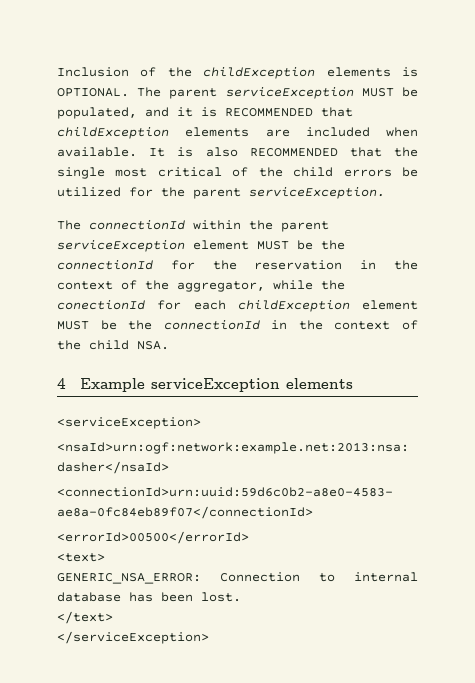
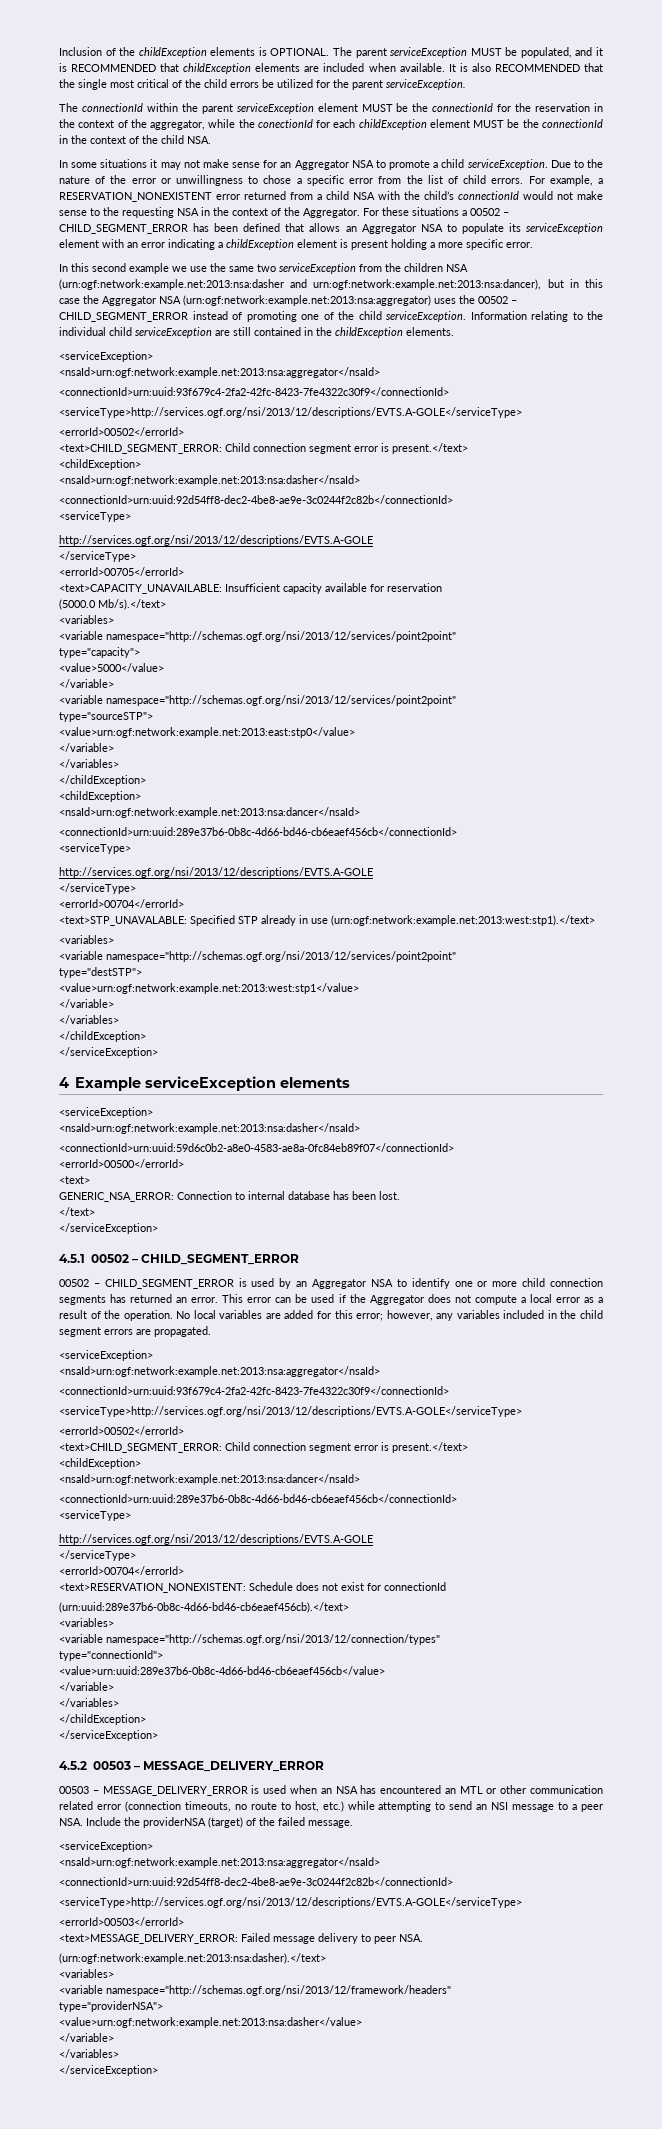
(169, 345) none -> [59,159,603,170] [59,175,604,186] [59,191,603,202] [59,207,509,218] [59,223,603,234] [59,239,533,250] [59,263,468,274] [59,279,603,290] [59,295,517,306] [59,311,603,322] [59,327,454,338] [59,351,153,362] [59,367,380,378] [59,387,449,396] [59,407,522,418] [59,427,184,436] [59,443,468,454] [59,459,141,470] [59,475,360,486] [59,495,453,504] [59,511,131,522] [59,535,373,546] [59,551,136,562] [59,567,184,576] [59,583,442,594] [59,599,166,610] [59,615,114,624] [59,631,456,642] [59,647,140,658] [59,663,164,672] [59,679,114,688] [59,695,456,706] [59,712,153,722] [59,727,355,738] [59,743,114,752] [59,759,119,768] [59,775,146,786] [59,791,141,802] [59,807,360,818] [59,827,457,836] [59,843,131,854] [59,867,373,878] [59,883,136,894] [59,899,184,908] [59,915,595,926] [59,935,114,944] [59,951,456,962] [59,967,142,978] [59,983,359,994] [59,999,114,1008] [59,1015,119,1024] [59,1031,146,1042] [59,1047,158,1058] // In some situations it may not make sense for an Aggregator NSA to promote a child serviceException. Due to the nature of the error or unwillingness to chose a specific error from the list of child errors. For example, a RESERVATION_NONEXISTENT error returned from a child NSA with the child’s connectionId would not make sense to the requesting NSA in the context of the Aggregator. For these situations a 00502 – CHILD_SEGMENT_ERROR has been defined that allows an Aggregator NSA to populate its serviceException element with an error indicating a childException element is present holding a more specific error. // In this second example we use the same two serviceException from the children NSA (urn:ogf:network:example.net:2013:nsa:dasher and urn:ogf:network:example.net:2013:nsa:dancer), but in this case the Aggregator NSA (urn:ogf:network:example.net:2013:nsa:aggregator) uses the 00502 – CHILD_SEGMENT_ERROR instead of promoting one of the child serviceException. Information relating to the individual child serviceException are still contained in the childException elements. // <serviceException> // <nsaId>urn:ogf:network:example.net:2013:nsa:aggregator</nsaId> // <connectionId>urn:uuid:93f679c4-2fa2-42fc-8423-7fe4322c30f9</connectionId> // <serviceType>http://services.ogf.org/nsi/2013/12/descriptions/EVTS.A-GOLE</serviceType> // <errorId>00502</errorId> // <text>CHILD_SEGMENT_ERROR: Child connection segment error is present.</text> // <childException> // <nsaId>urn:ogf:network:example.net:2013:nsa:dasher</nsaId> // <connectionId>urn:uuid:92d54ff8-dec2-4be8-ae9e-3c0244f2c82b</connectionId> // <serviceType> // http://services.ogf.org/nsi/2013/12/descriptions/EVTS.A-GOLE // </serviceType> // <errorId>00705</errorId> // <text>CAPACITY_UNAVAILABLE: Insufficient capacity available for reservation // (5000.0 Mb/s).</text> // <variables> // <variable namespace="http://schemas.ogf.org/nsi/2013/12/services/point2point" // type="capacity"> // <value>5000</value> // </variable> // <variable namespace="http://schemas.ogf.org/nsi/2013/12/services/point2point" // type="sourceSTP"> // <value>urn:ogf:network:example.net:2013:east:stp0</value> // </variable> // </variables> // </childException> // <childException> // <nsaId>urn:ogf:network:example.net:2013:nsa:dancer</nsaId> // <connectionId>urn:uuid:289e37b6-0b8c-4d66-bd46-cb6eaef456cb</connectionId> // <serviceType> // http://services.ogf.org/nsi/2013/12/descriptions/EVTS.A-GOLE // </serviceType> // <errorId>00704</errorId> // <text>STP_UNAVALABLE: Specified STP already in use (urn:ogf:network:example.net:2013:west:stp1).</text> // <variables> // <variable namespace="http://schemas.ogf.org/nsi/2013/12/services/point2point" // type="destSTP"> // <value>urn:ogf:network:example.net:2013:west:stp1</value> // </variable> // </variables> // </childException> // </serviceException>
(209, 637) none -> [59,1254,299,1265] [59,1278,604,1289] [59,1294,603,1305] [59,1310,603,1321] [59,1326,211,1337] [59,1350,153,1361] [59,1366,380,1377] [59,1386,449,1395] [59,1406,522,1417] [59,1426,184,1435] [59,1442,468,1453] [59,1458,141,1469] [59,1474,360,1485] [59,1494,457,1503] [59,1510,131,1521] [59,1534,373,1545] [59,1550,136,1561] [59,1566,184,1575] [59,1582,446,1593] [59,1602,349,1613] [59,1618,114,1627] [59,1634,440,1645] [59,1650,163,1661] [59,1666,385,1675] [59,1682,114,1691] [59,1698,119,1707] [59,1714,146,1725] [59,1730,158,1741] [59,1761,324,1772] [59,1785,603,1796] [59,1801,604,1812] [59,1817,353,1828] [59,1841,153,1852] [59,1857,380,1868] [59,1877,453,1886] [59,1897,522,1908] [59,1917,184,1926] [59,1933,423,1944] [59,1953,326,1964] [59,1969,114,1978] [59,1985,451,1996] [59,2001,163,2012] [59,2017,362,2028] [59,2033,114,2042] [59,2049,119,2058] [59,2065,158,2076] // 4.5.1 00502 – CHILD_SEGMENT_ERROR // 00502 – CHILD_SEGMENT_ERROR is used by an Aggregator NSA to identify one or more child connection segments has returned an error. This error can be used if the Aggregator does not compute a local error as a result of the operation. No local variables are added for this error; however, any variables included in the child segment errors are propagated. // <serviceException> // <nsaId>urn:ogf:network:example.net:2013:nsa:aggregator</nsaId> // <connectionId>urn:uuid:93f679c4-2fa2-42fc-8423-7fe4322c30f9</connectionId> // <serviceType>http://services.ogf.org/nsi/2013/12/descriptions/EVTS.A-GOLE</serviceType> // <errorId>00502</errorId> // <text>CHILD_SEGMENT_ERROR: Child connection segment error is present.</text> // <childException> // <nsaId>urn:ogf:network:example.net:2013:nsa:dancer</nsaId> // <connectionId>urn:uuid:289e37b6-0b8c-4d66-bd46-cb6eaef456cb</connectionId> // <serviceType> // http://services.ogf.org/nsi/2013/12/descriptions/EVTS.A-GOLE // </serviceType> // <errorId>00704</errorId> // <text>RESERVATION_NONEXISTENT: Schedule does not exist for connectionId // (urn:uuid:289e37b6-0b8c-4d66-bd46-cb6eaef456cb).</text> // <variables> // <variable namespace="http://schemas.ogf.org/nsi/2013/12/connection/types" // type="connectionId"> // <value>urn:uuid:289e37b6-0b8c-4d66-bd46-cb6eaef456cb</value> // </variable> // </variables> // </childException> // </serviceException> // 4.5.2 00503 – MESSAGE_DELIVERY_ERROR // 00503 – MESSAGE_DELIVERY_ERROR is used when an NSA has encountered an MTL or other communication related error (connection timeouts, no route to host, etc.) while attempting to send an NSI message to a peer NSA. Include the providerNSA (target) of the failed message. // <serviceException> // <nsaId>urn:ogf:network:example.net:2013:nsa:aggregator</nsaId> // <connectionId>urn:uuid:92d54ff8-dec2-4be8-ae9e-3c0244f2c82b</connectionId> // <serviceType>http://services.ogf.org/nsi/2013/12/descriptions/EVTS.A-GOLE</serviceType> // <errorId>00503</errorId> // <text>MESSAGE_DELIVERY_ERROR: Failed message delivery to peer NSA. // (urn:ogf:network:example.net:2013:nsa:dasher).</text> // <variables> // <variable namespace="http://schemas.ogf.org/nsi/2013/12/framework/headers" // type="providerNSA"> // <value>urn:ogf:network:example.net:2013:nsa:dasher</value> // </variable> // </variables> // </serviceException>

